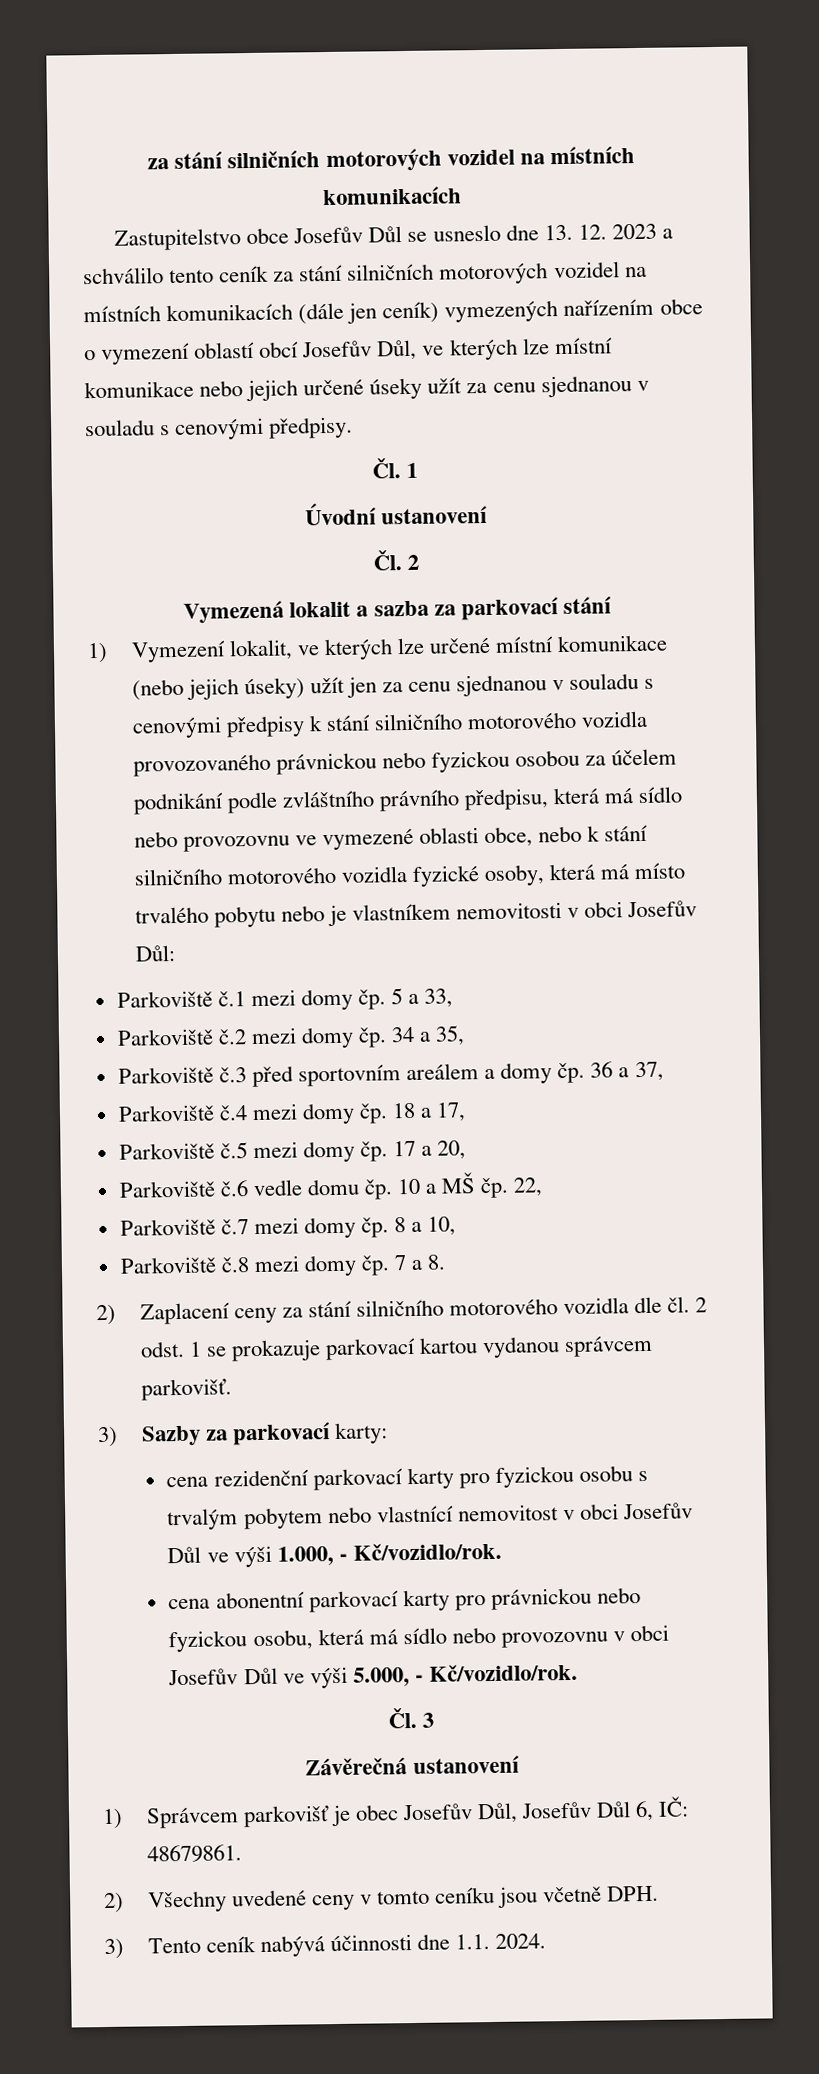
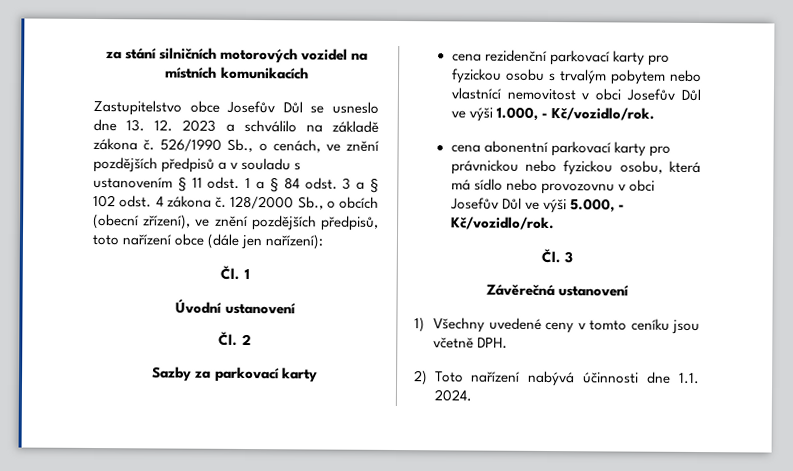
[169,261,647,285] [83,298,703,325] [84,337,613,365] [84,375,649,402] [85,416,354,440] tento ceník za stání silničních motorových vozidel na místních komunikacích (dále jen ceník) vymezených nařízením obce o vymezení oblastí obcí Josefův Důl, ve kterých lze místní komunikace nebo jejich určené úseky užít za cenu sjednanou v souladu s cenovými předpisy. -> [305,120,379,133] [93,137,379,153] [93,156,302,173] [93,176,379,193] [93,194,379,210] [93,213,379,231] [92,233,325,250] na základě zákona č. 526/1990 Sb., o cenách, ve znění pozdějších předpisů a v souladu s ustanovením § 11 odst. 1 a § 84 odst. 3 a § 102 odst. 4 zákona č. 128/2000 Sb., o obcích (obecní zřízení), ve znění pozdějších předpisů, toto nařízení obce (dále jen nařízení):
[183,596,611,624] [87,634,669,664] [131,673,655,701] [131,710,649,739] [132,748,678,777] [132,786,683,815] [133,824,649,852] [133,862,686,887] [134,900,698,928] [134,945,175,962] [116,988,454,1011] [116,1025,466,1049] [117,1061,664,1088] [117,1102,467,1125] [118,1140,467,1163] [118,1172,544,1200] [119,1216,457,1239] [119,1254,447,1277] [96,1296,708,1326] [139,1335,654,1362] [140,1378,232,1401] [98,1426,118,1448] Vymezená lokalit a sazba za parkovací stání // 1) Vymezení lokalit, ve kterých lze určené místní komunikace (nebo jejich úseky) užít jen za cenu sjednanou v souladu s cenovými předpisy k stání silničního motorového vozidla provozovaného právnickou nebo fyzickou osobou za účelem podnikání podle zvláštního právního předpisu, která má sídlo nebo provozovnu ve vymezené oblasti obce, nebo k stání silničního motorového vozidla fyzické osoby, která má místo trvalého pobytu nebo je vlastníkem nemovitosti v obci Josefův Důl: // Parkoviště č.1 mezi domy čp. 5 a 33, // Parkoviště č.2 mezi domy čp. 34 a 35, // Parkoviště č.3 před sportovním areálem a domy čp. 36 a 37, // Parkoviště č.4 mezi domy čp. 18 a 17, // Parkoviště č.5 mezi domy čp. 17 a 20, // Parkoviště č.6 vedle domu čp. 10 a MŠ čp. 22, // Parkoviště č.7 mezi domy čp. 8 a 10, // Parkoviště č.8 mezi domy čp. 7 a 8. // 2) Zaplacení ceny za stání silničního motorového vozidla dle čl. 2 odst. 1 se prokazuje parkovací kartou vydanou správcem parkovišť. // 3) -> (252, 339) none
[333,1422,388,1445] karty: -> [281,367,318,383] karty
[145,1796,690,1829] [146,1844,242,1863] [104,1892,124,1914] Správcem parkovišť je obec Josefův Důl, Josefův Důl 6, IČ: 48679861. // 2) -> (425, 325) none
[104,1936,256,1960] 3) Tento ceník -> [414,370,521,386] 2) Toto nařízení

